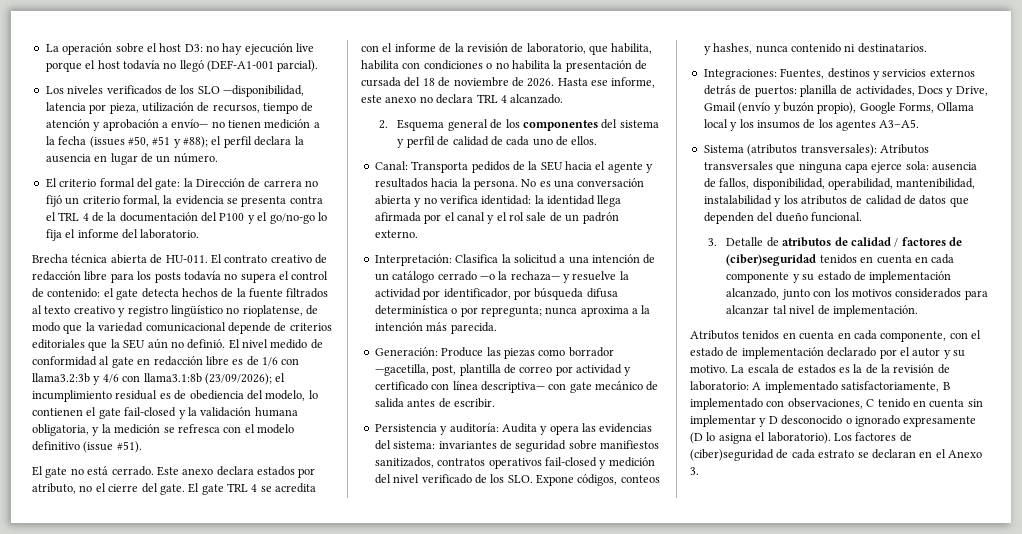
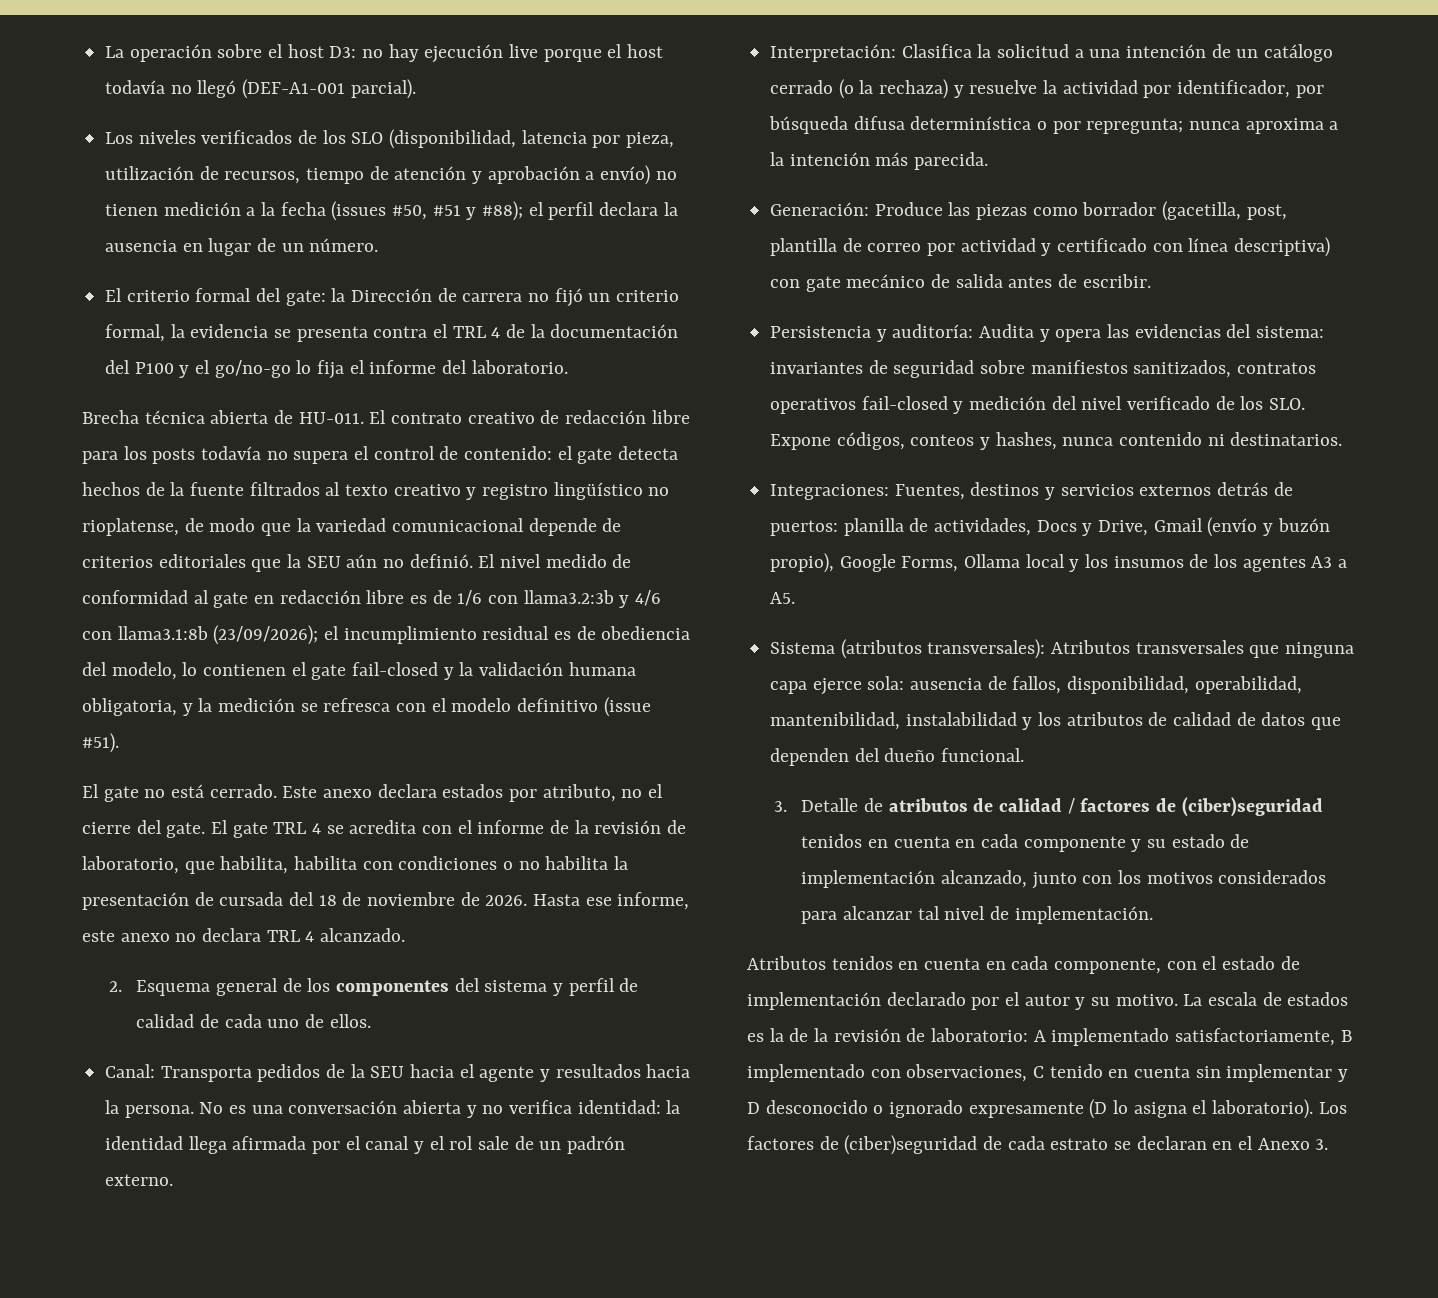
[223,85,304,97] —disponibilidad, -> [389,129,517,149] (disponibilidad,
[171,119,209,128] envío— -> [600,165,651,185] envío)
[479,271,560,281] —o la rechaza— -> [838,79,949,99] (o la rechaza)
[374,364,429,376] —gacetilla, -> [1162,201,1242,221] (gacetilla,
[480,381,545,393] descriptiva— -> [1234,237,1331,257] descriptiva)
[879,119,920,128] A3–A5. -> [1311,556,1348,568] [770,592,796,604] A3 a A5.

